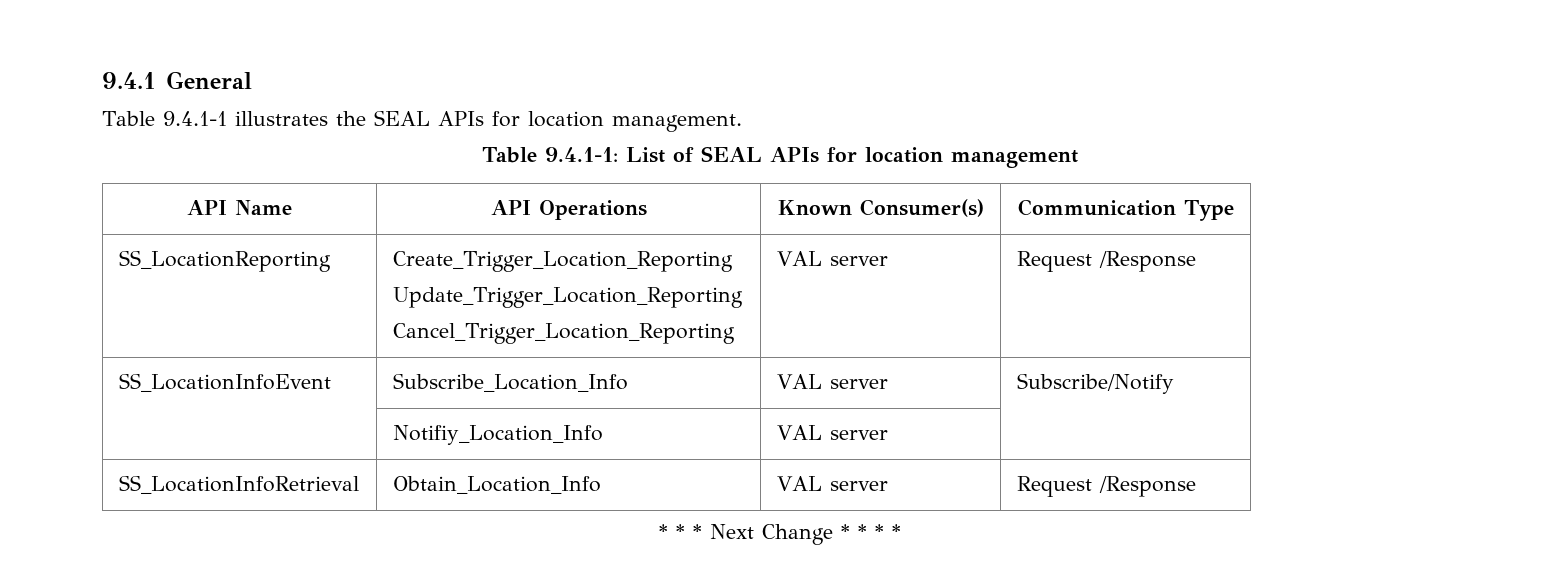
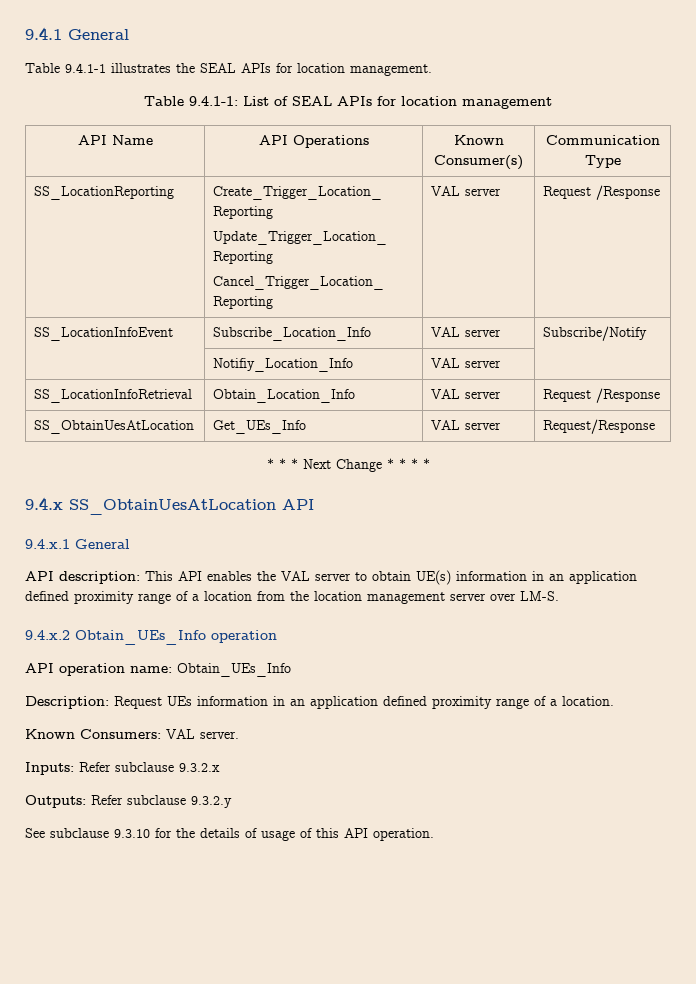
(1196, 486) none -> [34,420,195,434] [213,420,307,434] [431,420,502,430] [543,419,656,434] // SS_ObtainUesAtLocation | Get_UEs_Info | VAL server | Request/Response
(901, 531) none -> [25,497,314,515] [25,539,130,549] [25,570,637,585] [25,591,559,604] [25,630,277,645] [25,663,291,677] [25,696,614,709] [25,729,239,739] [25,762,220,775] [25,795,232,808] [25,828,434,841] // 9.4.x SS_ObtainUesAtLocation API // 9.4.x.1 General // API description: This API enables the VAL server to obtain UE(s) information in an application defined proximity range of a location from the location management server over LM-S. // 9.4.x.2 Obtain_UEs_Info operation // API operation name: Obtain_UEs_Info // Description: Request UEs information in an application defined proximity range of a location. // Known Consumers: VAL server. // Inputs: Refer subclause 9.3.2.x // Outputs: Refer subclause 9.3.2.y // See subclause 9.3.10 for the details of usage of this API operation.

